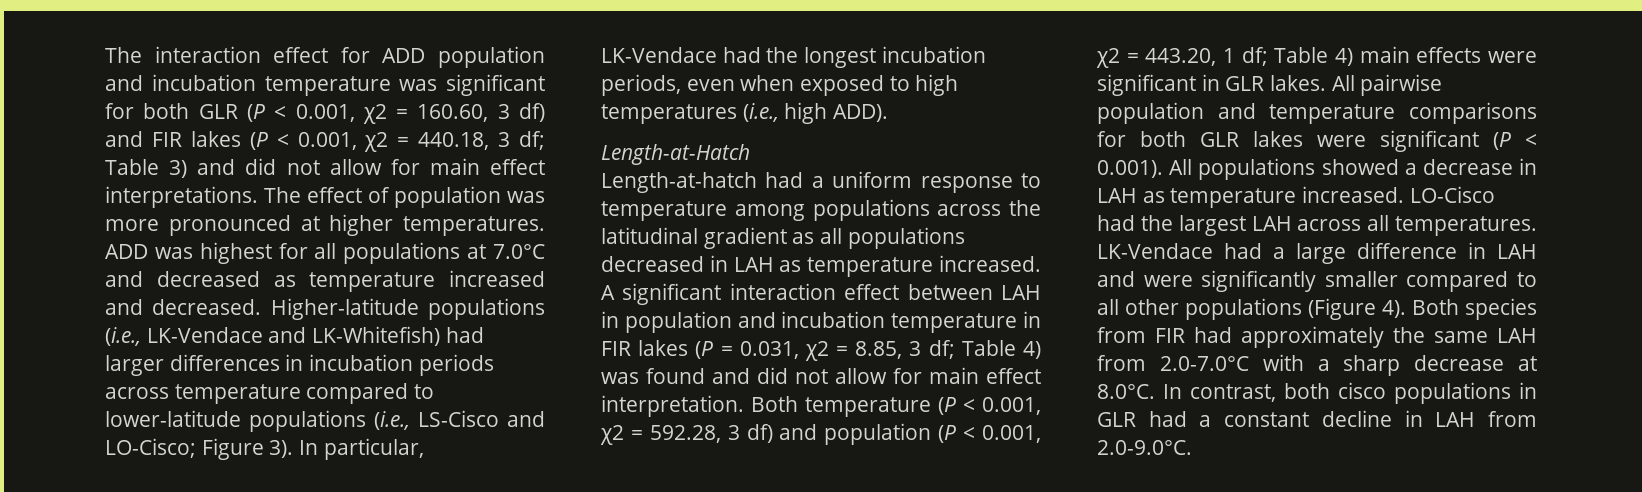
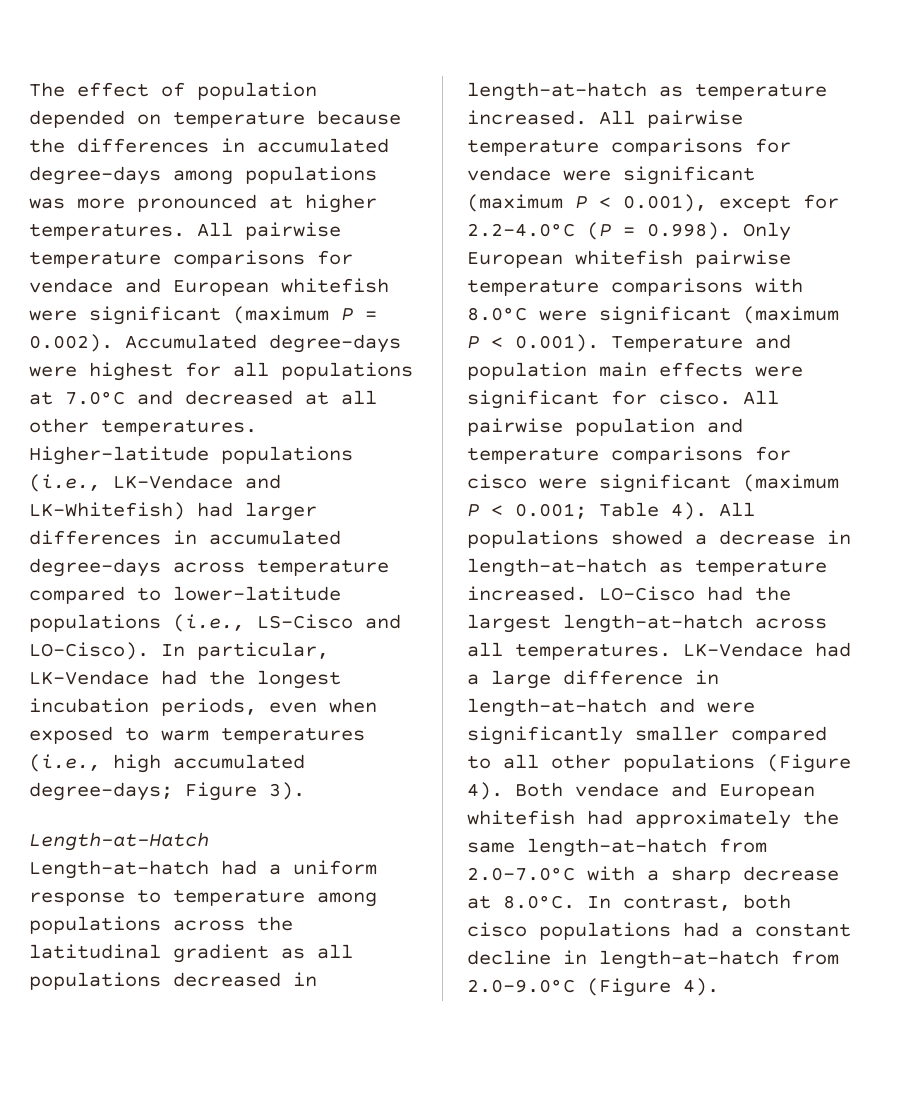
[105,46,545,68] [105,74,545,96] [105,103,545,124] [105,131,545,152] [105,158,545,178] [105,186,501,208] The interaction effect for ADD population and incubation temperature was significant for both GLR (P < 0.001, χ2 = 160.60, 3 df) and FIR lakes (P < 0.001, χ2 = 440.18, 3 df; Table 3) and did not allow for main effect interpretations. The effect of population -> [29,82,317,100] [29,110,401,128] [29,138,389,153] [29,166,377,185] The effect of population depended on temperature because the differences in accumulated degree-days among populations
[105,244,193,259] ADD was -> [197,222,341,240] [29,250,353,268] [29,278,389,296] [29,306,377,325] [29,334,401,353] [29,366,77,377] All pairwise temperature comparisons for vendace and European whitefish were significant (maximum P = 0.002). Accumulated degree-days were
[273,270,545,292] [105,299,262,315] as temperature increased and decreased. -> [305,390,377,405] [29,418,257,436] at all other temperatures.
[309,354,494,376] incubation periods -> [209,530,341,545] [29,558,161,577] accumulated degree-days
[105,438,294,460] LO-Cisco; Figure 3). -> [29,642,149,660] LO-Cisco).
[915,74,959,96] high -> [161,730,209,741] warm
[833,104,889,122] ADD). -> [173,754,305,769] [29,782,305,801] accumulated degree-days; Figure 3).
[733,255,1041,277] [601,283,1041,305] [601,311,1041,333] [601,340,1041,361] [601,367,1041,384] [601,395,1041,417] [600,423,1041,445] [1096,47,1353,68] LAH as temperature increased. A significant interaction effect between LAH in population and incubation temperature in FIR lakes (P = 0.031, χ2 = 8.85, 3 df; Table 4) was found and did not allow for main effect interpretation. Both temperature (P < 0.001, χ2 = 592.28, 3 df) and population (P < 0.001, χ2 = 443.20, 1 df; Table 4) -> [467,82,827,101] [467,110,743,128] [467,138,791,156] [467,166,755,185] [467,194,839,212] [467,222,791,241] [467,250,791,268] [467,278,803,296] [467,306,839,325] [467,334,791,352] [467,362,587,380] length-at-hatch as temperature increased. All pairwise temperature comparisons for vendace were significant (maximum P < 0.001), except for 2.2-4.0°C (P = 0.998). Only European whitefish pairwise temperature comparisons with 8.0°C were significant (maximum P < 0.001). Temperature and population
[1201,74,1327,91] in GLR lakes. -> [611,390,731,405] for cisco.
[1140,130,1537,152] [1097,160,1163,178] both GLR lakes were significant (P < 0.001). -> [467,474,839,493] [467,502,707,520] cisco were significant (maximum P < 0.001; Table 4).
[1097,188,1137,203] LAH -> [467,558,647,577] length-at-hatch
[1251,216,1292,231] LAH -> [563,614,743,633] length-at-hatch
[1497,244,1537,259] LAH -> [467,698,647,717] length-at-hatch
[1465,298,1537,320] [1097,327,1185,343] species from FIR -> [575,782,815,800] [467,810,575,825] vendace and European whitefish
[1497,328,1537,343] LAH -> [527,838,707,857] length-at-hatch
[1519,382,1537,399] [1097,412,1136,427] in GLR -> (671, 931) none
[1435,411,1537,427] [1097,440,1192,455] LAH from 2.0-9.0°C. -> [599,950,839,969] [467,978,719,997] length-at-hatch from 2.0-9.0°C (Figure 4).

